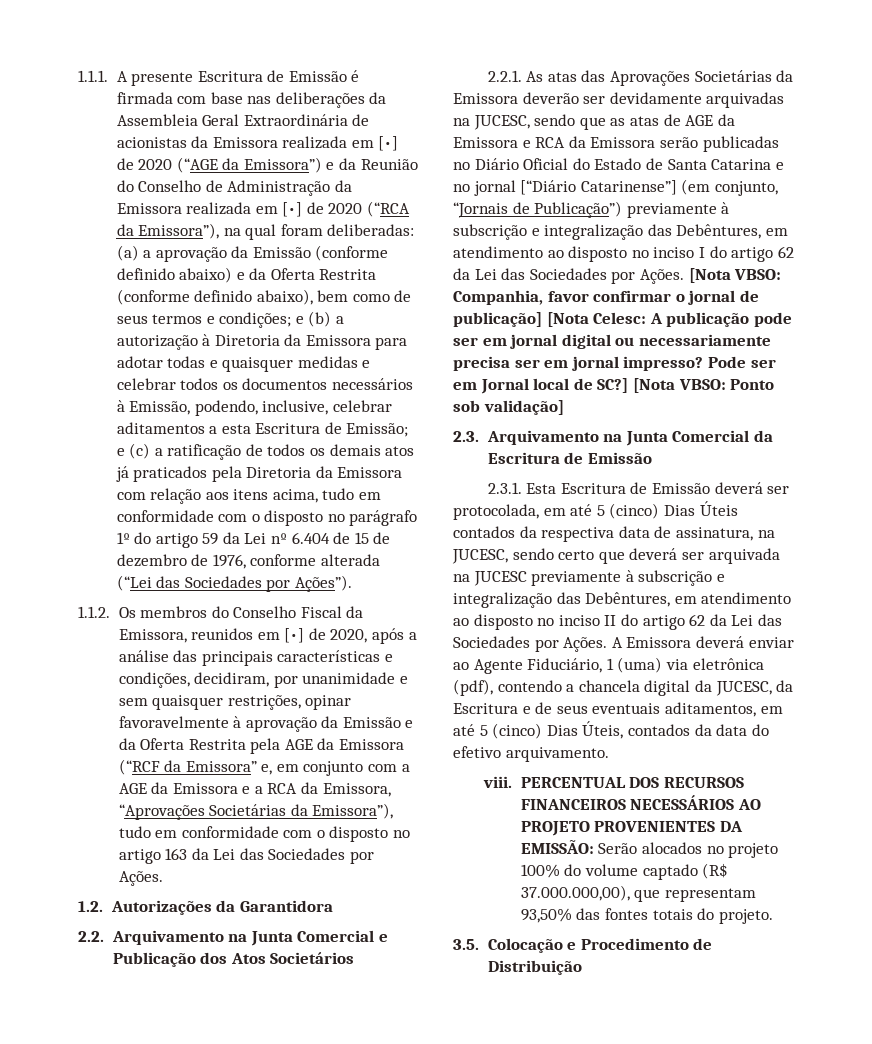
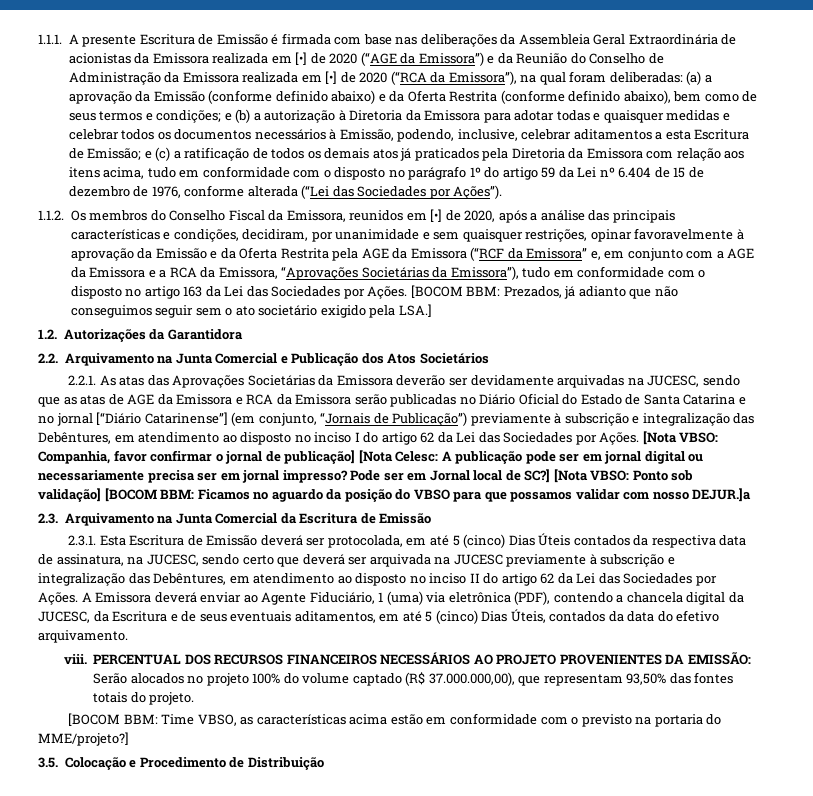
(163, 878) none -> [410,285,678,299] [70,304,432,318] [BOCOM BBM: Prezados, já adianto que não conseguimos seguir sem o ato societário exigido pela LSA.]
(564, 407) none -> [104,488,752,502] [BOCOM BBM: Ficamos no aguardo da posição do VBSO para que possamos validar com nosso DEJUR.]a
[453,679,493,696] (pdf), -> [514,591,551,605] (PDF),
(773, 916) none -> [68,713,722,727] [38,732,129,746] // [BOCOM BBM: Time VBSO, as características acima estão em conformidade com o previsto na portaria do MME/projeto?]

